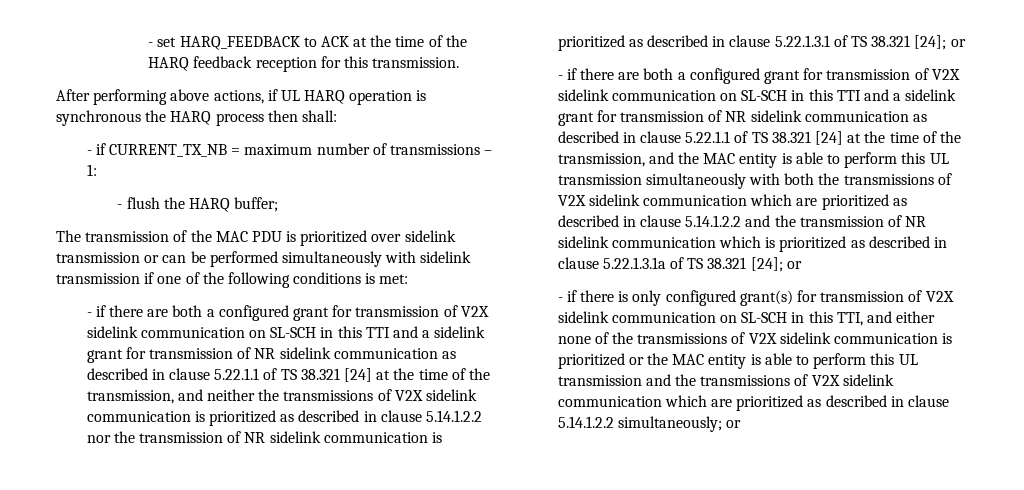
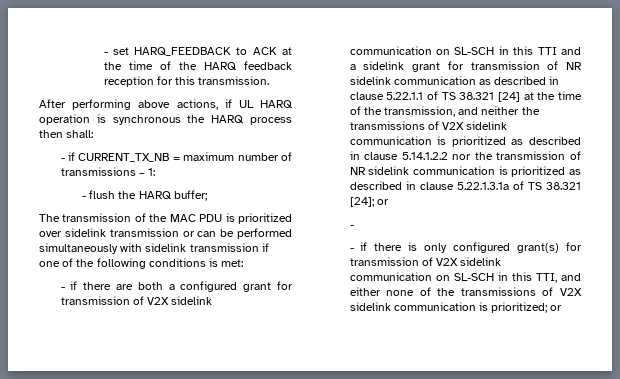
[774,35,966,50] [557,68,960,84] [557,89,957,101] [557,110,928,126] [557,131,961,145] [557,152,949,168] [557,173,952,189] [557,194,907,210] [557,215,927,227] [557,236,948,252] [557,257,802,272] 5.22.1.3.1 of TS 38.321 [24]; or // - if there are both a configured grant for transmission of V2X sidelink communication on SL-SCH in this TTI and a sidelink grant for transmission of NR sidelink communication as described in clause 5.22.1.1 of TS 38.321 [24] at the time of the transmission, and the MAC entity is able to perform this UL transmission simultaneously with both the transmissions of V2X sidelink communication which are prioritized as described in clause 5.14.1.2.2 and the transmission of NR sidelink communication which is prioritized as described in clause 5.22.1.3.1a of TS 38.321 [24]; or -> [456,181,581,190] [349,197,389,207] [349,225,354,228] 5.22.1.3.1a of TS 38.321 [24]; or // -
[557,353,918,369] [557,374,894,386] [557,395,950,411] [557,416,722,432] prioritized or the MAC entity is able to perform this UL transmission and the transmissions of V2X sidelink communication which are prioritized as described in clause 5.14.1.2.2 simultaneously; -> [491,302,548,313] prioritized;

